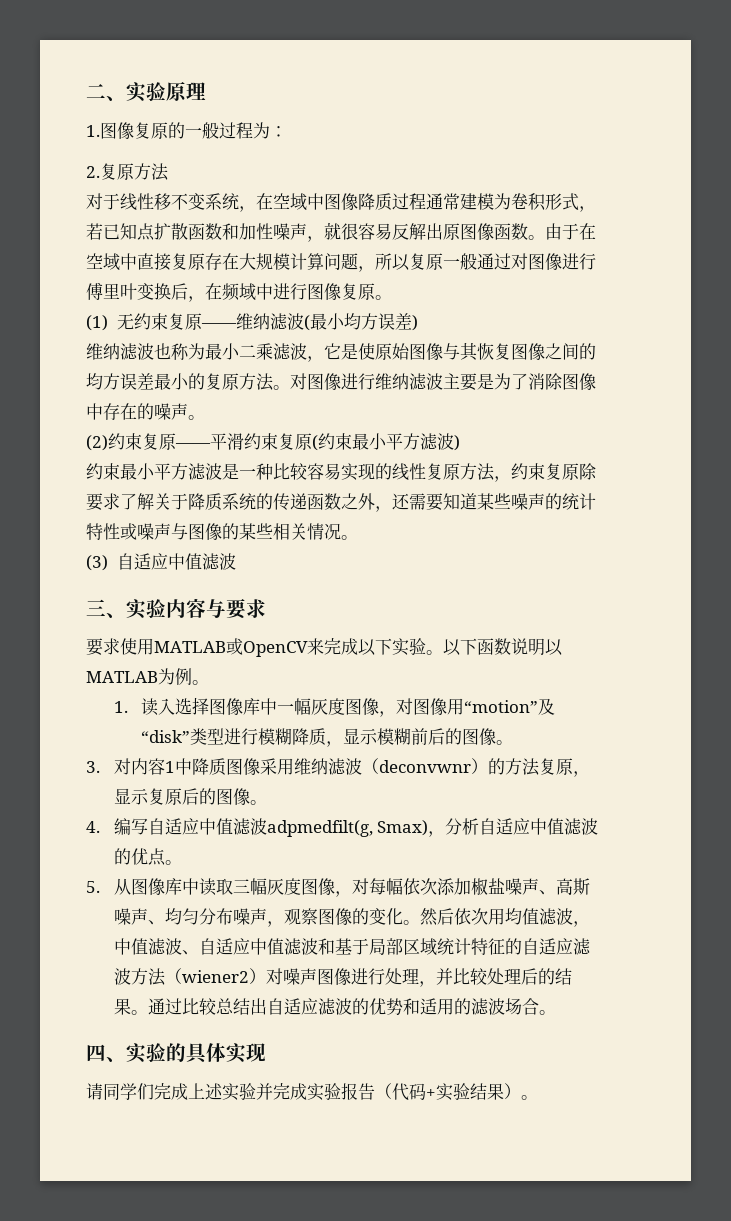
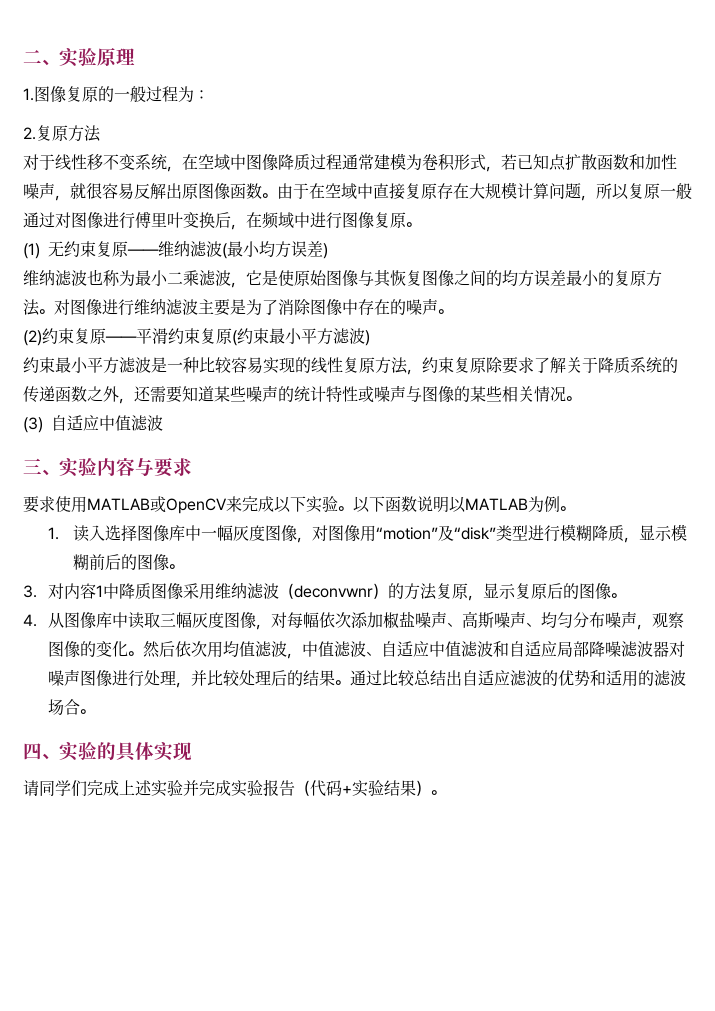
[113,818,599,837] [113,848,182,866] [86,881,100,893] 编写自适应中值滤波adpmedfilt(g, Smax)，分析自适应中值滤波的优点。 // 5. -> (37, 620) none
[334,938,591,956] [113,968,266,986] 基于局部区域统计特征的自适应滤波方法（wiener2） -> [509,641,670,657] 自适应局部降噪滤波器

